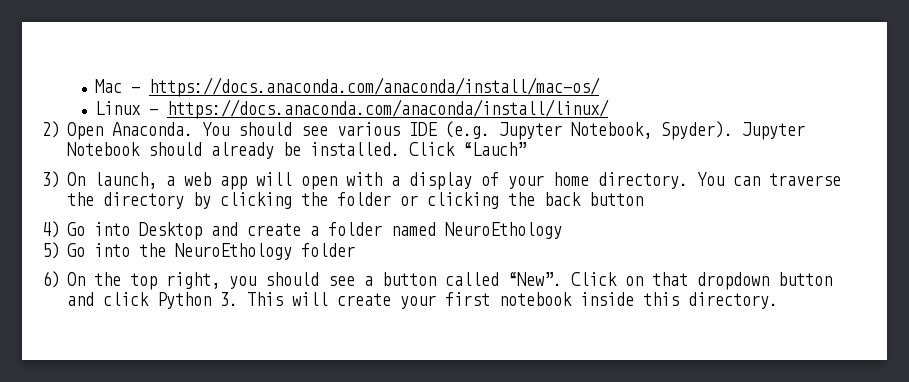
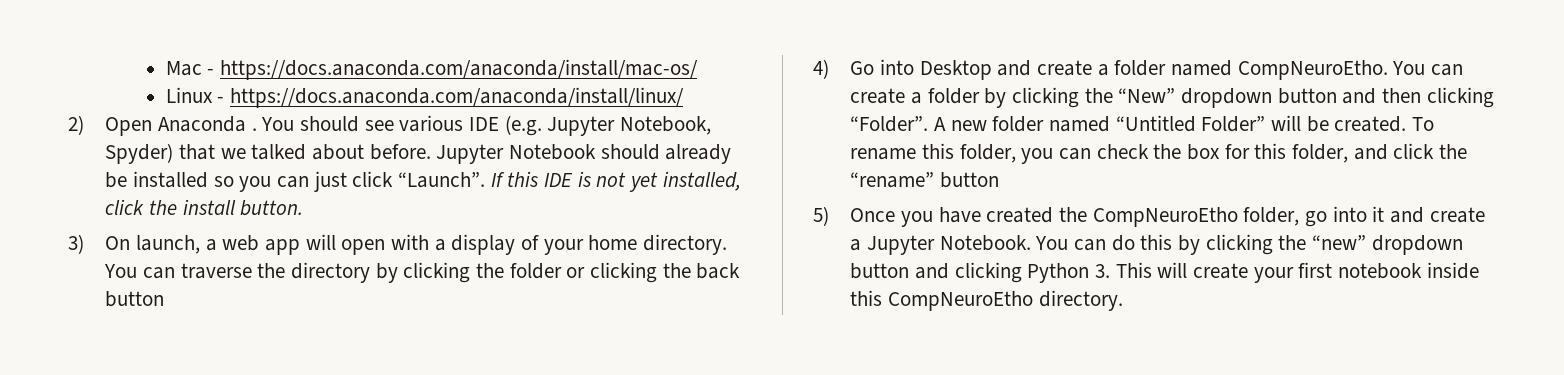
[112,122,193,136] Anaconda. -> [158,116,257,132] Anaconda .
[661,121,733,140] Spyder). -> [105,143,431,164] Spyder) that we talked about before.
[310,142,526,156] installed. Click “Lauch” -> [133,171,741,192] [105,199,304,216] installed so you can just click “Launch”. If this IDE is not yet installed, click the install button.
[445,222,562,239] [42,242,355,260] [42,271,832,290] [67,292,149,306] NeuroEthology // 5) Go into the NeuroEthology folder // 6) On the top right, you should see a button called “New”. Click on that dropdown button and click -> [1237,60,1464,80] [850,87,1494,108] [850,115,1435,132] [850,143,1468,164] [850,172,1000,188] [813,206,1485,227] [850,234,1463,255] [850,262,1022,283] CompNeuroEtho. You can create a folder by clicking the “New” dropdown button and then clicking “Folder”. A new folder named “Untitled Folder” will be created. To rename this folder, you can check the box for this folder, and click the “rename” button // 5) Once you have created the CompNeuroEtho folder, go into it and create a Jupyter Notebook. You can do this by clicking the “new” dropdown button and clicking
(679, 299) none -> [888,291,1034,311] CompNeuroEtho

